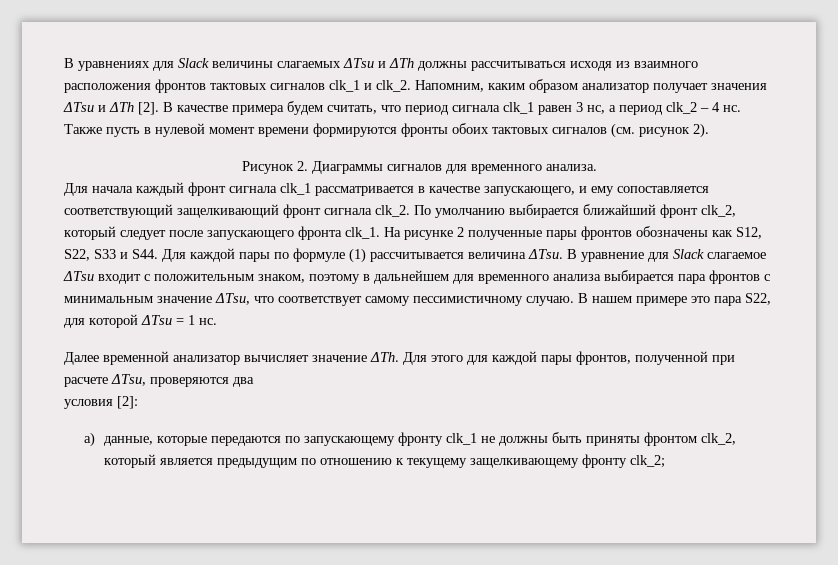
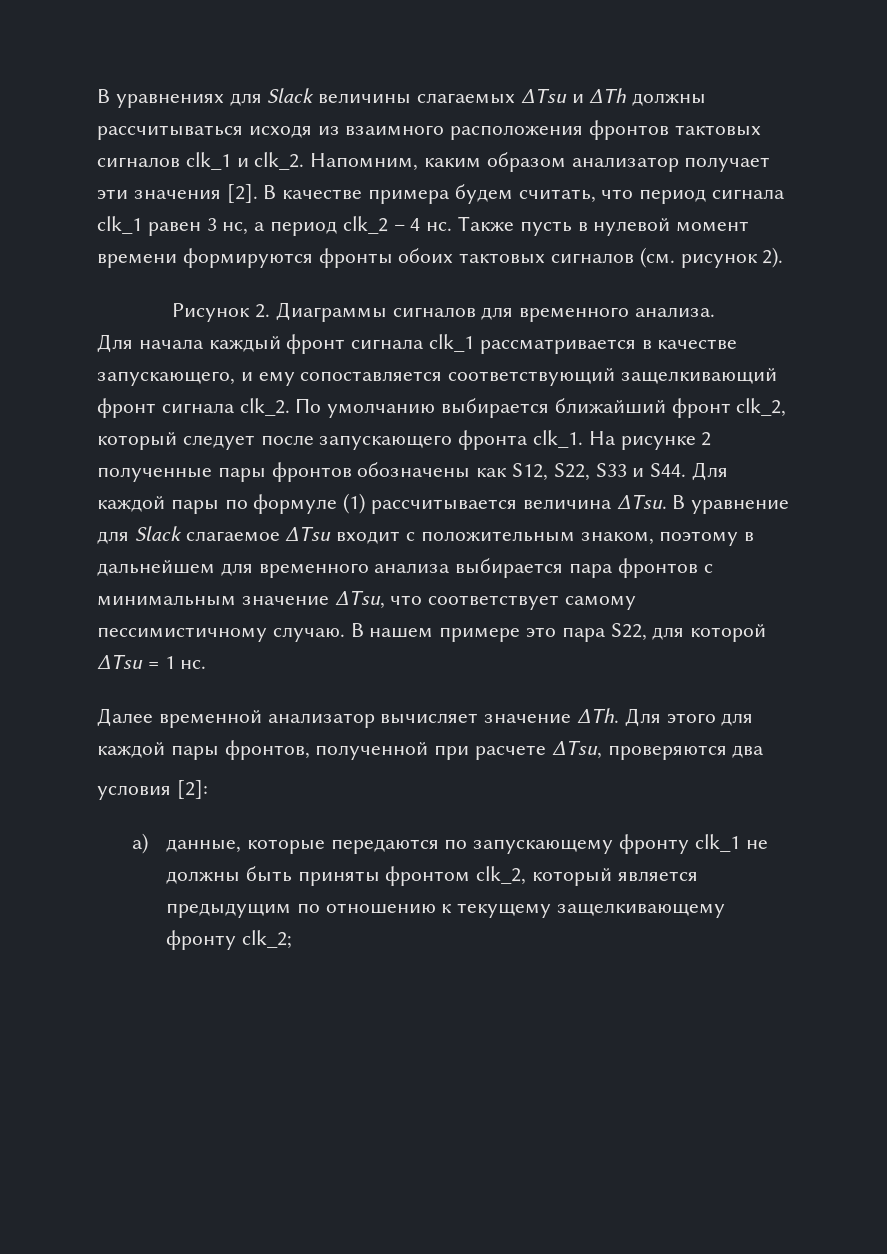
[711,83,767,90] [63,102,134,112] значения ΔTsu и ΔTh -> [97,189,221,199] эти значения

